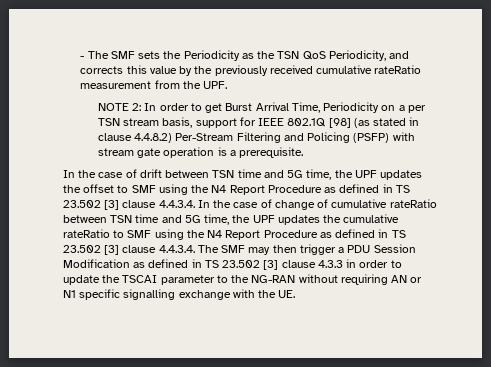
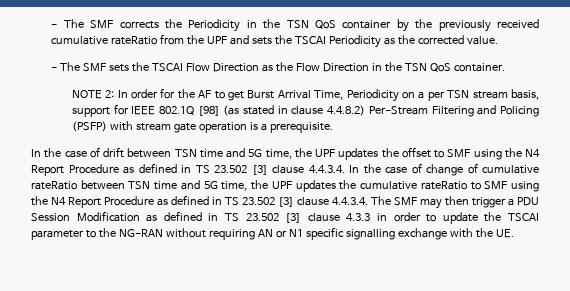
[80,51,161,59] - The SMF sets -> [51,19,159,29] - The SMF corrects
[241,50,410,61] [80,65,177,74] as the TSN QoS Periodicity, and corrects this value -> [246,19,392,29] in the TSN QoS container
[80,81,152,89] measurement -> (158, 40) none
[203,81,228,89] UPF. -> [207,35,499,48] [51,62,505,72] UPF and sets the TSCAI Periodicity as the corrected value. // - The SMF sets the TSCAI Flow Direction as the Flow Direction in the TSN QoS container.
(189, 107) none -> [160,88,212,99] for the AF

